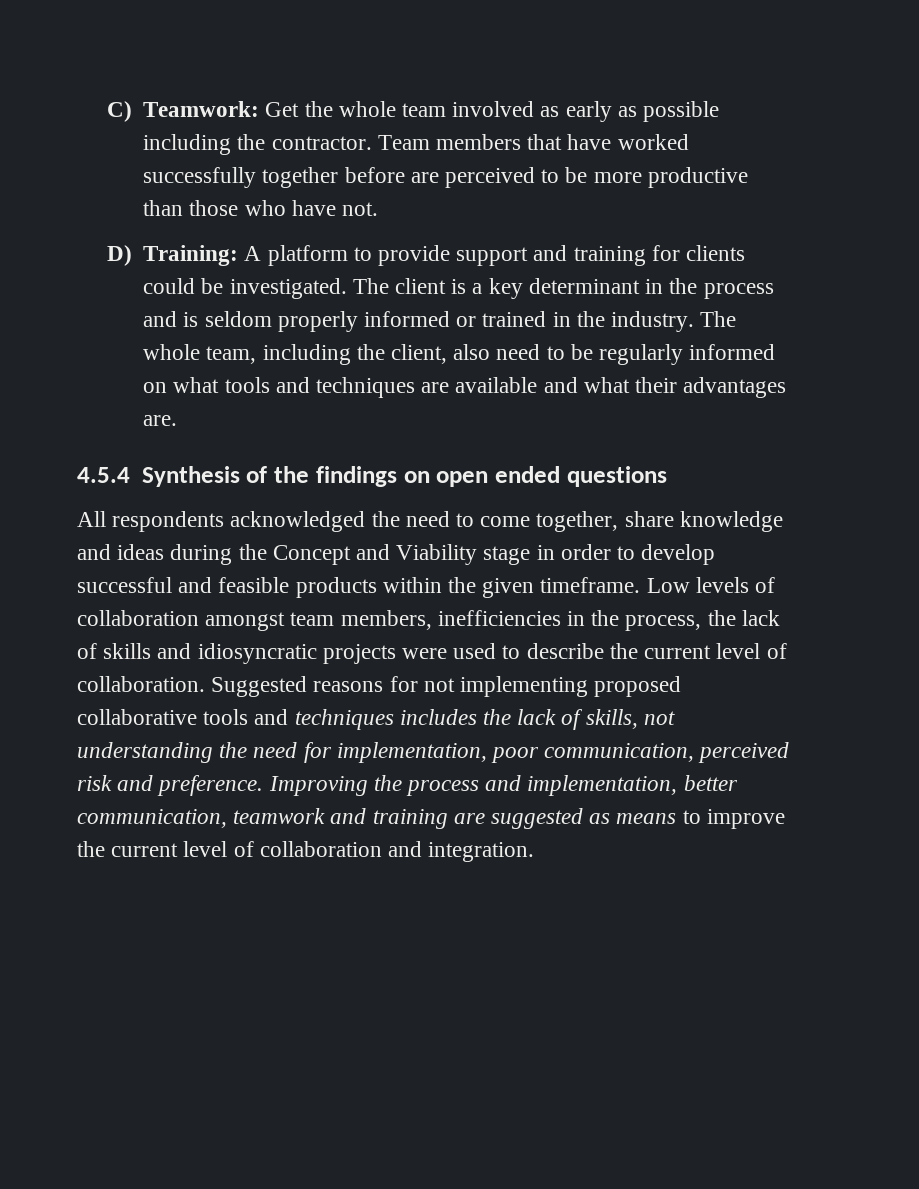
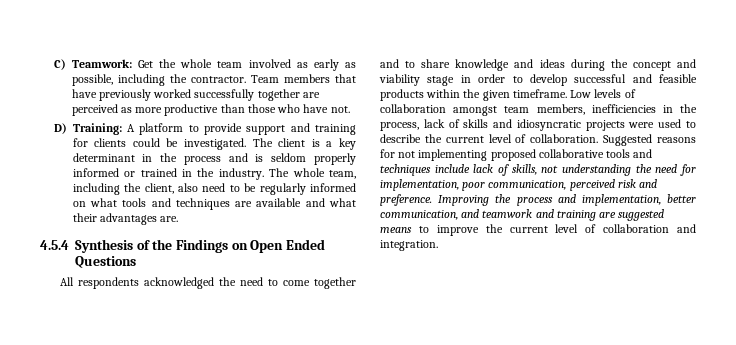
[643,101,720,122] possible -> [71,74,113,86] possible,
(612, 142) none -> [98,89,151,101] previously
[344,167,405,183] before -> (300, 95) none
[541,167,588,183] to be -> [120,107,132,113] as
[315,466,667,487] findings on open ended questions -> [175,239,325,253] [75,256,136,268] Findings on Open Ended Questions
[536,511,619,532] together, -> [313,277,356,289] [380,59,416,68] together and to
[272,544,478,565] Concept and Viability -> [632,59,696,71] [379,74,420,86] concept and viability
[707,610,736,626] the -> (419, 126) none
[399,709,512,725] includes the -> [434,164,470,173] include
(227, 818) none -> [461,209,480,218] and
[589,813,611,824] as -> (665, 215) none

